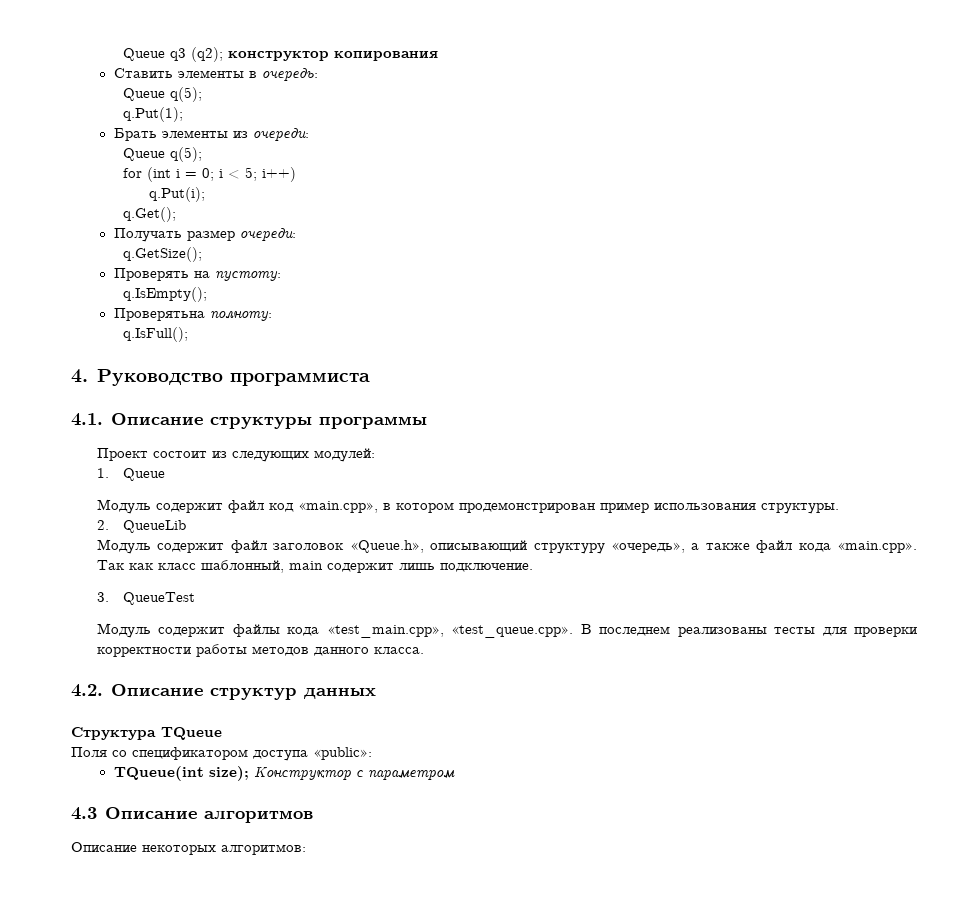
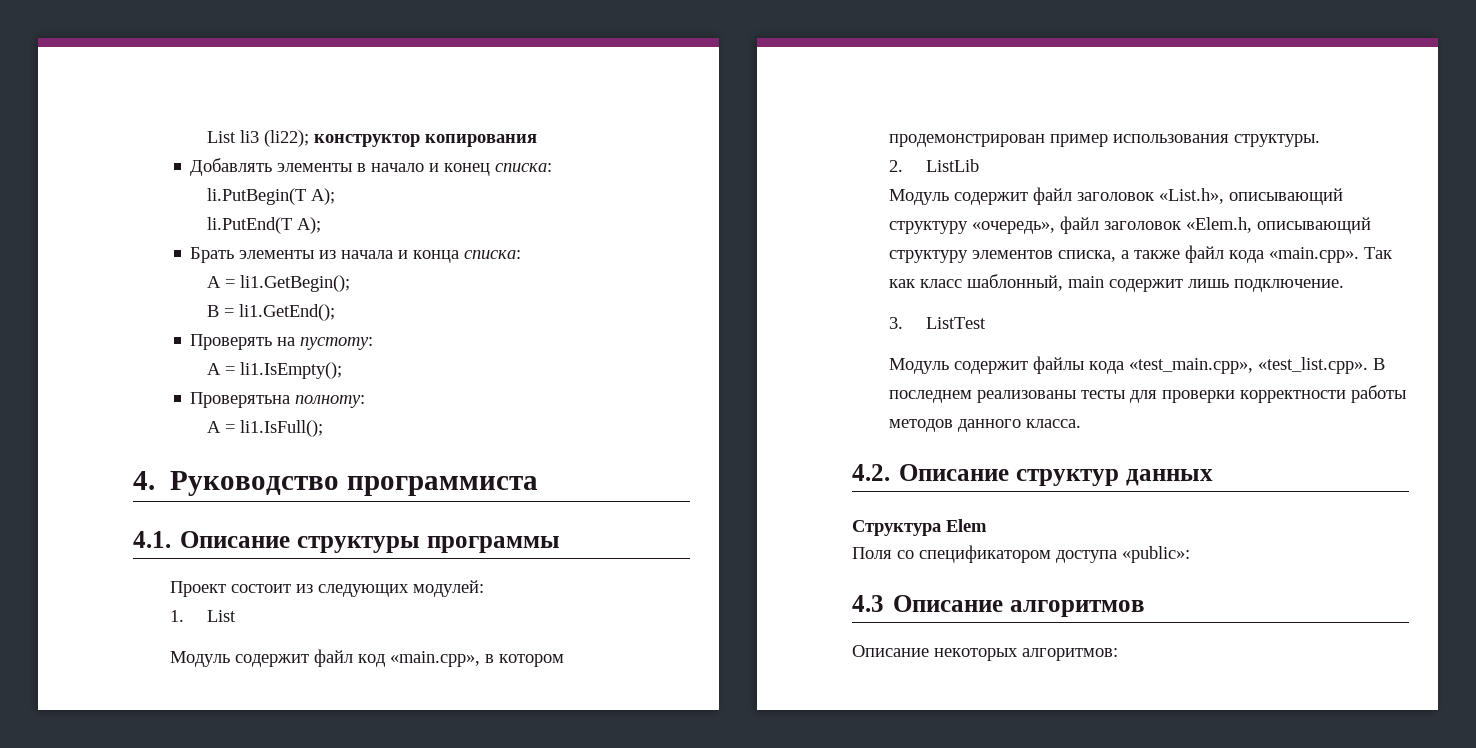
[123,47,224,62] Queue q3 (q2); -> [206,130,309,147] List li3 (li22);
[113,68,173,78] Ставить -> [190,158,273,176] Добавлять
[261,68,318,82] [123,87,203,102] [123,107,184,122] [113,128,309,142] [123,147,203,162] [123,167,297,182] [149,187,206,202] [123,207,177,222] [113,228,296,242] [123,247,203,262] очередь: // Queue q(5); // q.Put(1); // Брать элементы из очереди: // Queue q(5); // for (int i = 0; i < 5; i++) // q.Put(i); // q.Get(); // Получать размер очереди: // q.GetSize(); -> [371,163,553,176] [206,188,335,205] [206,217,321,234] [190,247,522,263] [206,275,350,292] [206,304,335,321] начало и конец списка: // li.PutBegin(T A); // li.PutEnd(T A); // Брать элементы из начала и конца списка: // A = li1.GetBegin(); // B = li1.GetEnd();
[123,287,208,302] q.IsEmpty(); -> [206,362,342,379] A = li1.IsEmpty();
[123,327,189,342] q.IsFull(); -> [206,420,323,437] A = li1.IsFull();
[123,468,166,481] Queue -> [206,610,236,622] List
[123,520,187,533] QueueLib -> [925,159,979,172] ListLib
[349,540,424,553] «Queue.h», -> [1158,188,1224,204] «List.h»,
(685, 547) none -> [1059,216,1371,234] [888,250,1116,263] файл заголовок «Elem.h, описывающий структуру элементов списка,
[123,592,196,605] QueueTest -> [925,317,986,329] ListTest
[451,625,574,638] «test_queue.cpp». -> [1257,357,1368,374] «test_list.cpp».
[161,727,222,740] TQueue -> [946,519,987,532] Elem
[113,766,455,781] // TQueue(int size); Конструктор с параметром -> (1190, 554) none

